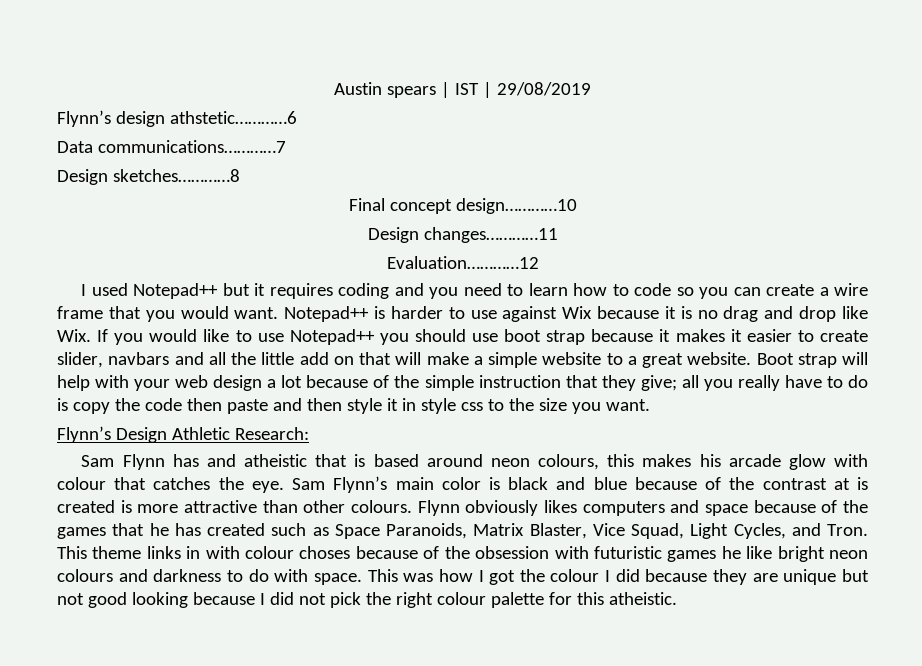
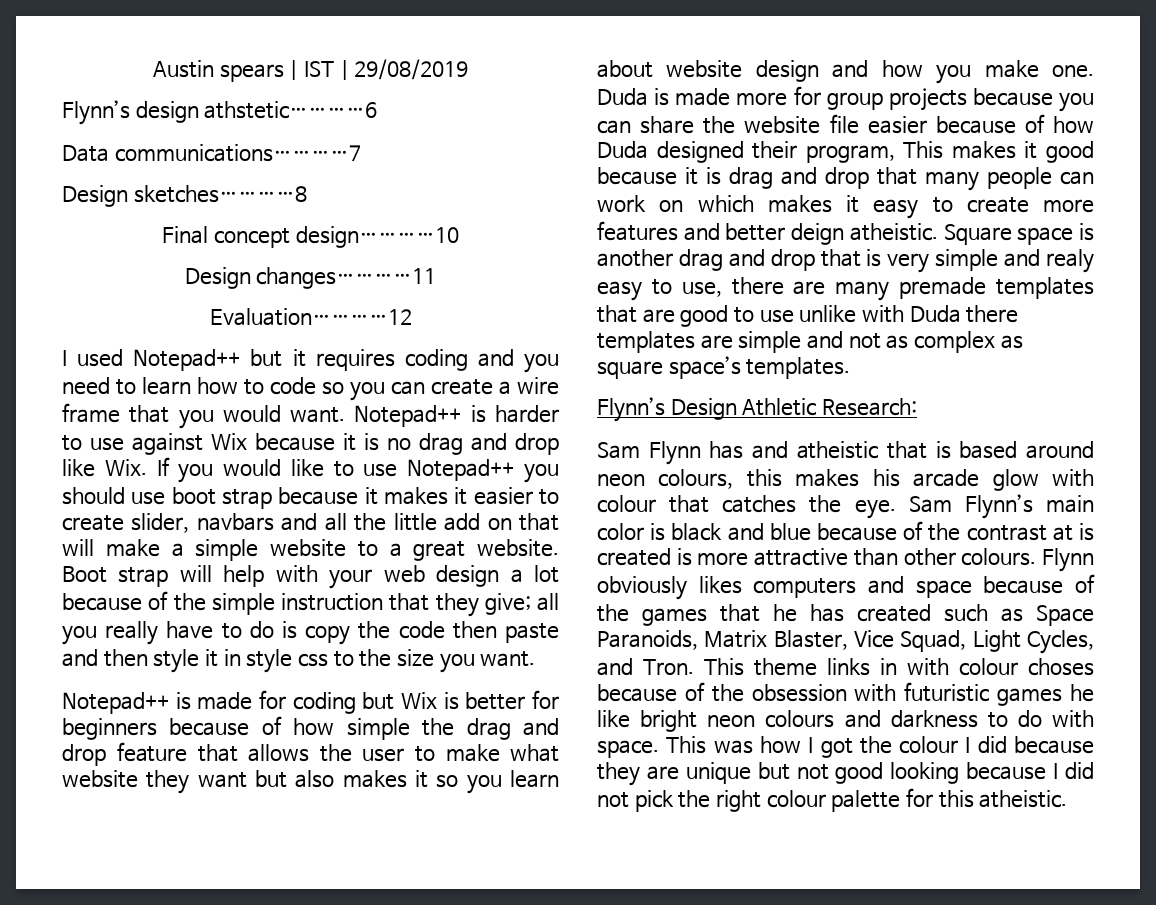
(650, 405) none -> [62,690,559,714] [62,716,560,740] [62,742,560,766] [62,770,559,794] [597,60,1094,84] [597,86,1094,112] [597,114,1094,134] [597,141,1094,163] [597,167,1095,191] [597,195,1095,219] [597,221,1094,245] [597,249,1095,273] [597,277,1095,301] [597,305,1019,327] [597,331,1023,353] [597,356,851,379] // Notepad++ is made for coding but Wix is better for beginners because of how simple the drag and drop feature that allows the user to make what website they want but also makes it so you learn about website design and how you make one. Duda is made more for group projects because you can share the website file easier because of how Duda designed their program, This makes it good because it is drag and drop that many people can work on which makes it easy to create more features and better deign atheistic. Square space is another drag and drop that is very simple and realy easy to use, there are many premade templates that are good to use unlike with Duda there templates are simple and not as complex as square space’s templates.

